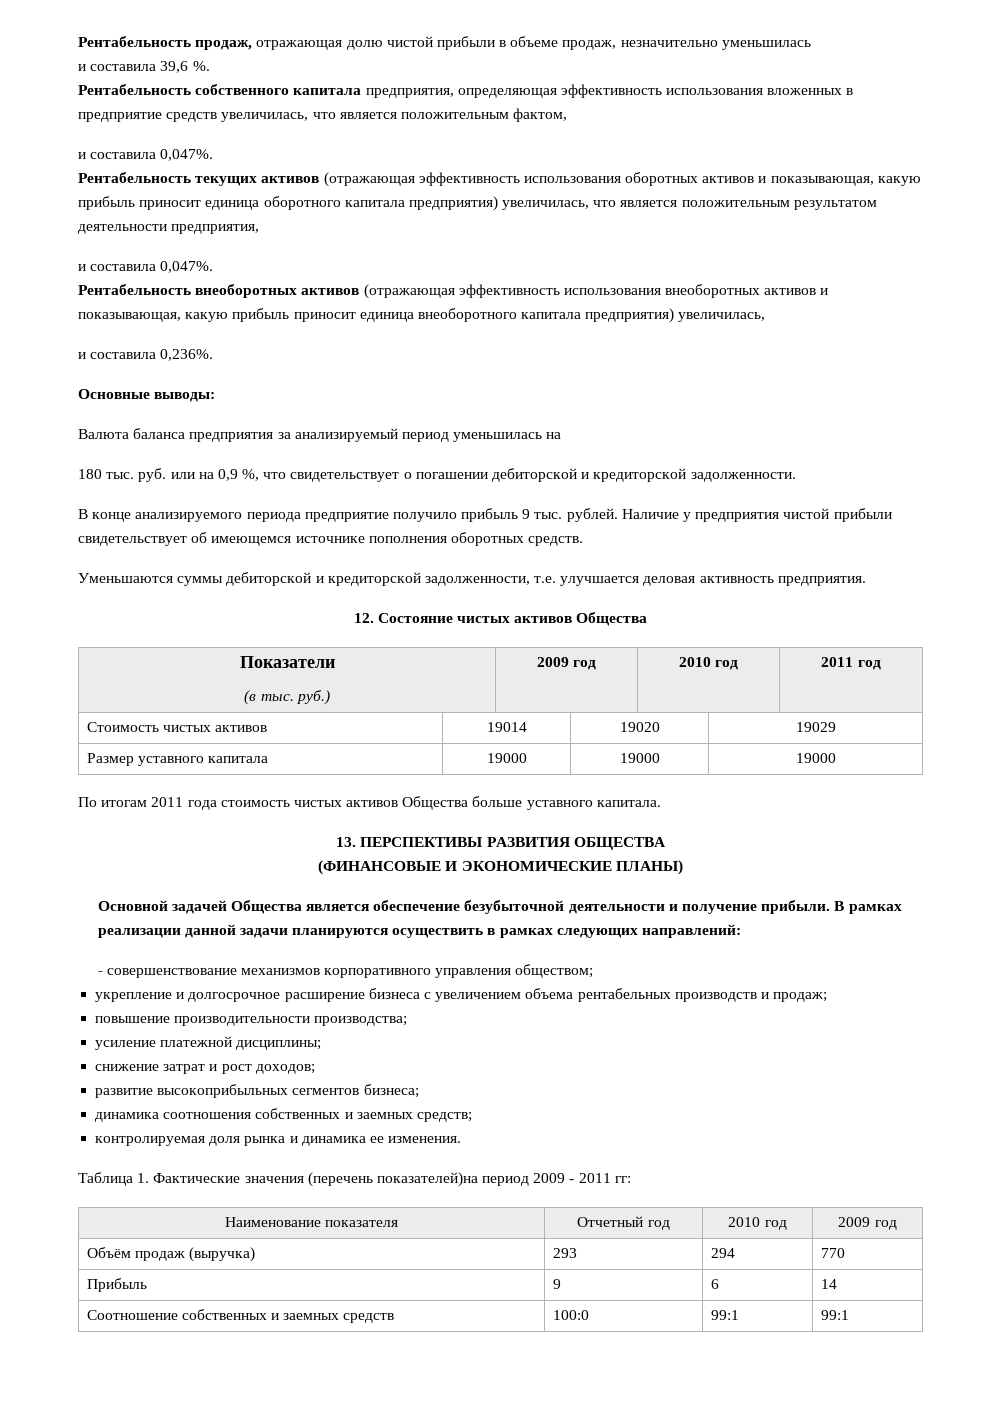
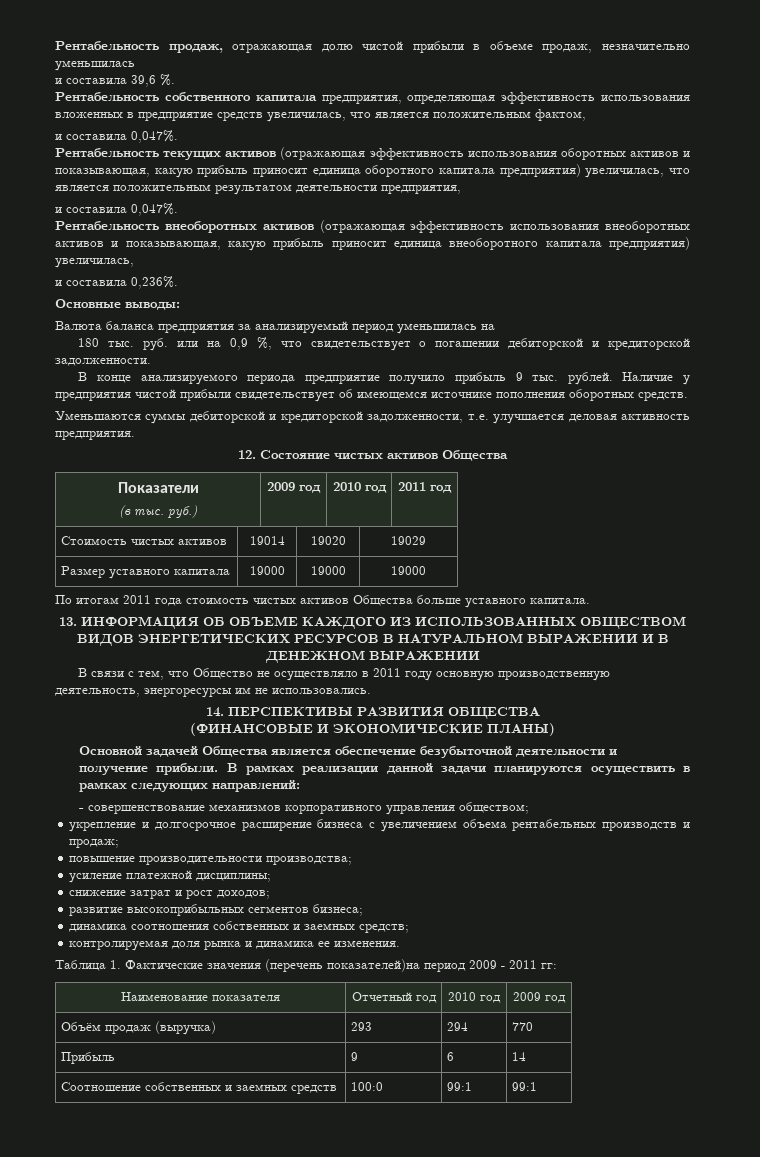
(357, 842) none -> [81,616,686,629] [76,633,669,646] [264,650,480,663] [78,668,611,681] [55,687,371,698] [205,707,224,717] ИНФОРМАЦИЯ ОБ ОБЪЕМЕ КАЖДОГО ИЗ ИСПОЛЬЗОВАННЫХ ОБЩЕСТВОМ ВИДОВ ЭНЕРГЕТИЧЕСКИХ РЕСУРСОВ В НАТУРАЛЬНОМ ВЫРАЖЕНИИ И В ДЕНЕЖНОМ ВЫРАЖЕНИИ // В связи с тем, что Общество не осуществляло в 2011 году основную производственную деятельность, энергоресурсы им не использовались. // 14.

